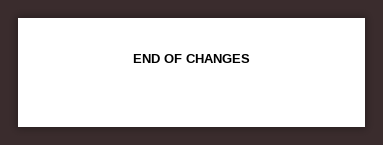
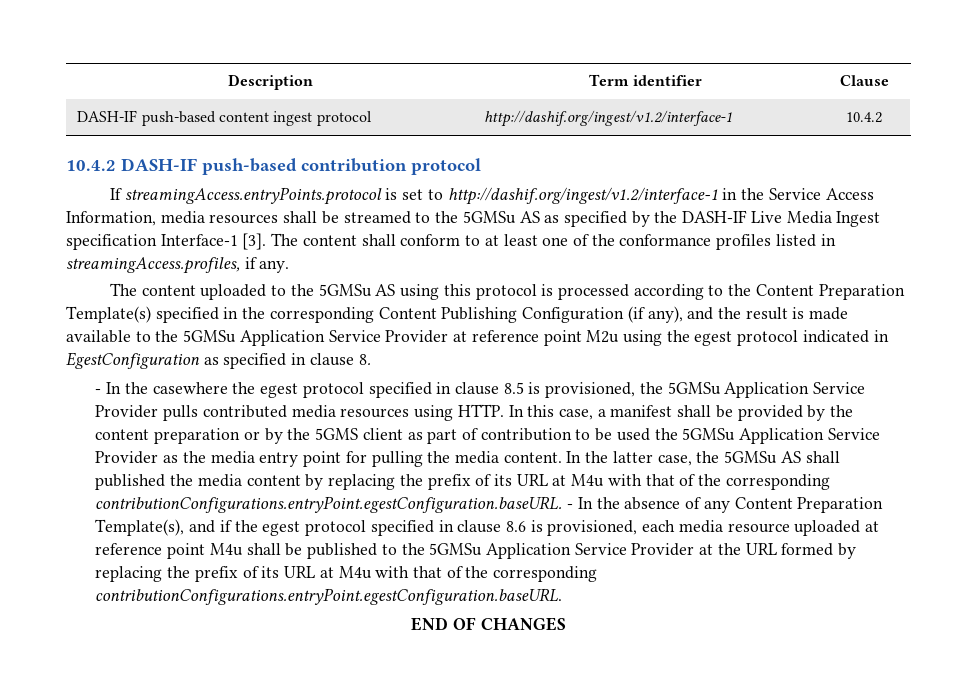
(133, 58) none -> [227,74,313,90] [589,74,702,86] [839,75,889,86] [77,110,372,126] [484,110,733,127] [846,112,882,123] [66,158,481,175] [109,187,874,205] [66,210,881,227] [66,233,836,250] [66,257,290,274] [109,283,905,300] [66,306,849,323] [66,330,889,346] [66,352,371,369] [95,382,866,398] [95,404,854,421] [95,428,880,444] [95,451,840,467] [95,474,830,490] [95,496,884,513] [95,519,880,536] [95,543,857,559] [95,566,598,582] [95,588,563,605] Description | Term identifier | Clause // DASH-IF push-based content ingest protocol | http://dashif.org/ingest/v1.2/interface-1 | 10.4.2 // 10.4.2 DASH-IF push-based contribution protocol // If streamingAccess.entryPoints.protocol is set to http://dashif.org/ingest/v1.2/interface-1 in the Service Access Information, media resources shall be streamed to the 5GMSu AS as specified by the DASH-IF Live Media Ingest specification Interface-1 [3]. The content shall conform to at least one of the conformance profiles listed in streamingAccess.profiles, if any. // The content uploaded to the 5GMSu AS using this protocol is processed according to the Content Preparation Template(s) specified in the corresponding Content Publishing Configuration (if any), and the result is made available to the 5GMSu Application Service Provider at reference point M2u using the egest protocol indicated in EgestConfiguration as specified in clause 8. // - In the casewhere the egest protocol specified in clause 8.5 is provisioned, the 5GMSu Application Service Provider pulls contributed media resources using HTTP. In this case, a manifest shall be provided by the content preparation or by the 5GMS client as part of contribution to be used the 5GMSu Application Service Provider as the media entry point for pulling the media content. In the latter case, the 5GMSu AS shall published the media content by replacing the prefix of its URL at M4u with that of the corresponding contributionConfigurations.entryPoint.egestConfiguration.baseURL. - In the absence of any Content Preparation Template(s), and if the egest protocol specified in clause 8.6 is provisioned, each media resource uploaded at reference point M4u shall be published to the 5GMSu Application Service Provider at the URL formed by replacing the prefix of its URL at M4u with that of the corresponding contributionConfigurations.entryPoint.egestConfiguration.baseURL. //

